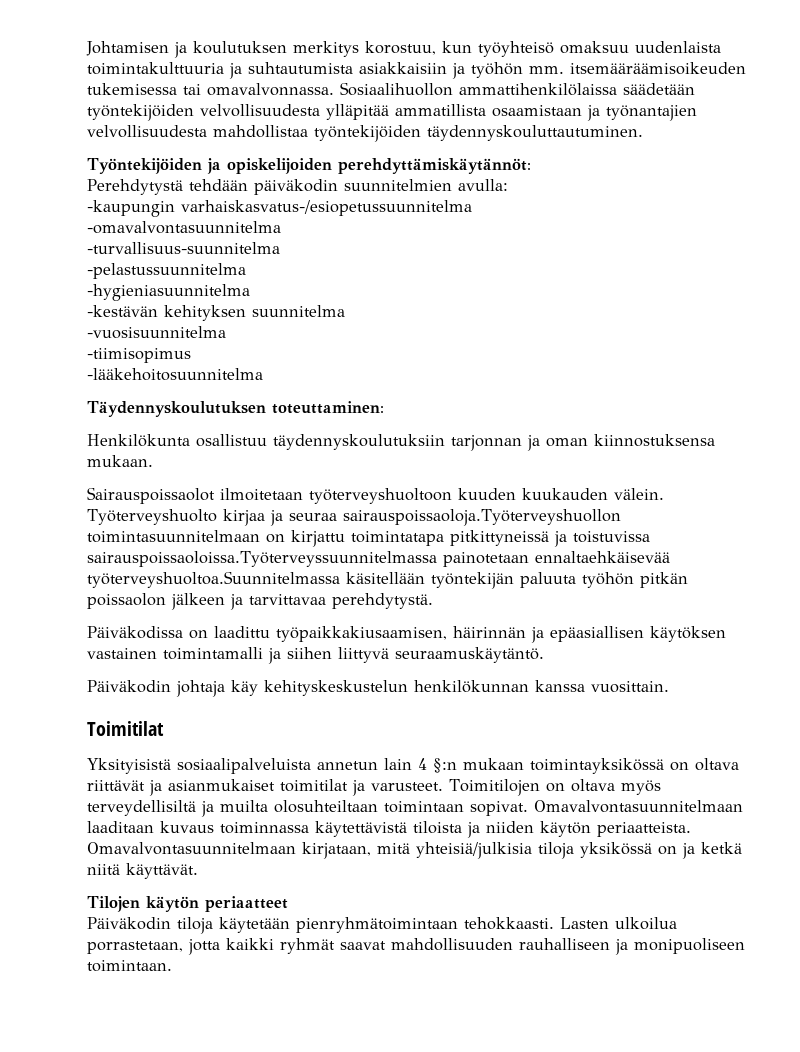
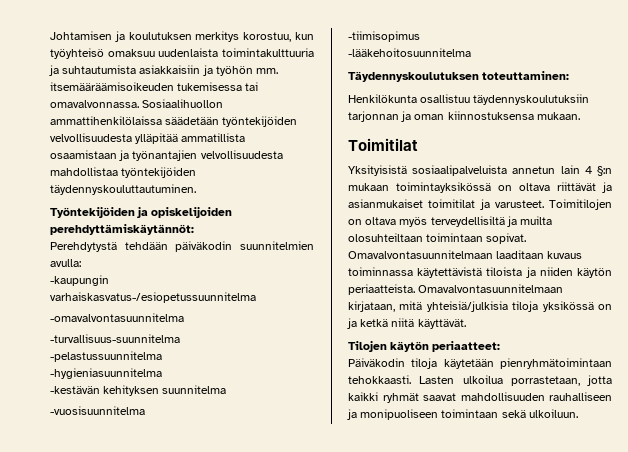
[87,487,664,504] [87,509,621,526] [87,530,650,547] [87,551,670,567] [87,571,688,589] [87,593,433,610] [87,626,726,643] [87,647,544,664] [87,680,669,697] // Sairauspoissaolot ilmoitetaan työterveyshuoltoon kuuden kuukauden välein. Työterveyshuolto kirjaa ja seuraa sairauspoissaoloja.Työterveyshuollon toimintasuunnitelmaan on kirjattu toimintatapa pitkittyneissä ja toistuvissa sairauspoissaoloissa.Työterveyssuunnitelmassa painotetaan ennaltaehkäisevää työterveyshuoltoa.Suunnitelmassa käsitellään työntekijän paluuta työhön pitkän poissaolon jälkeen ja tarvittavaa perehdytystä. // Päiväkodissa on laadittu työpaikkakiusaamisen, häirinnän ja epäasiallisen käytöksen vastainen toimintamalli ja siihen liittyvä seuraamuskäytäntö. // Päiväkodin johtaja käy kehityskeskustelun henkilökunnan kanssa vuosittain. -> (580, 116) none
[205,896,288,912] periaatteet -> [432,341,501,352] periaatteet:
[87,960,172,972] toimintaan. -> [441,409,578,418] toimintaan sekä ulkoiluun.

